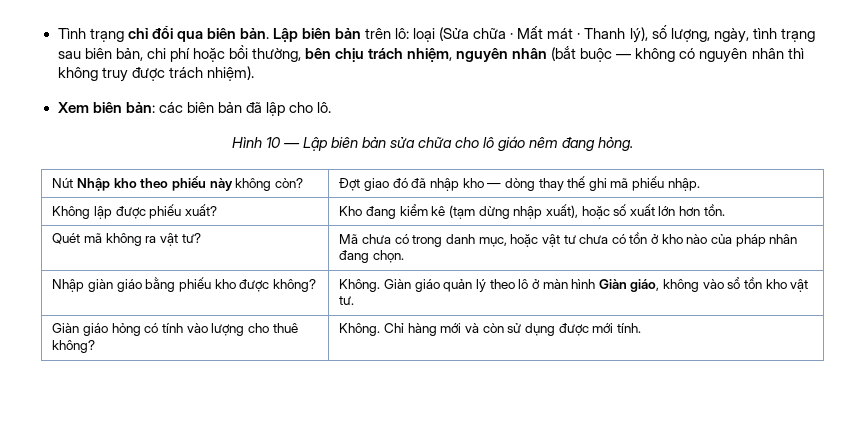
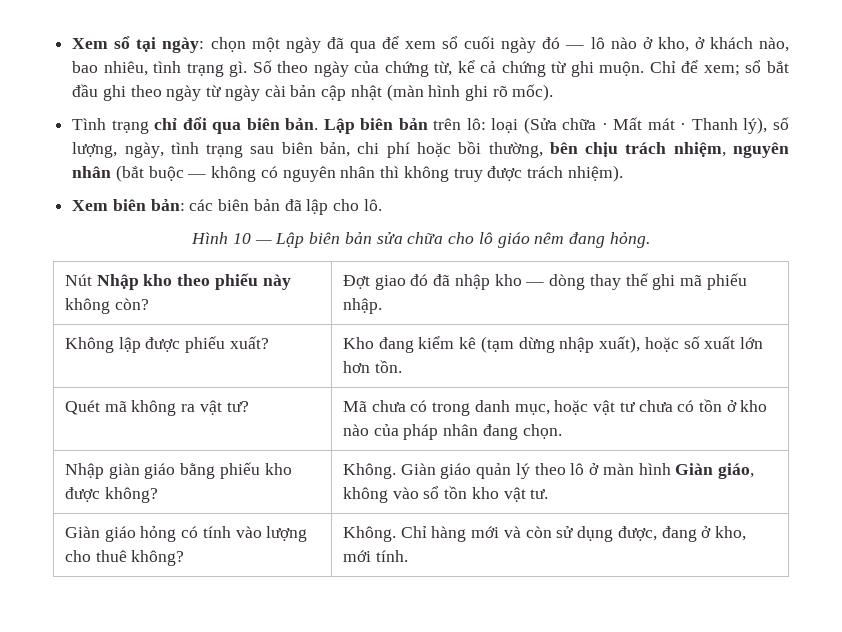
(57, 33) none -> [72,36,790,53] [72,60,790,77] [72,84,554,101] Xem sổ tại ngày: chọn một ngày đã qua để xem sổ cuối ngày đó — lô nào ở kho, ở khách nào, bao nhiêu, tình trạng gì. Số theo ngày của chứng từ, kể cả chứng từ ghi muộn. Chỉ để xem; sổ bắt đầu ghi theo ngày từ ngày cài bản cập nhật (màn hình ghi rõ mốc). //
[558,323,589,336] được -> [617,526,747,542] được, đang ở kho,

